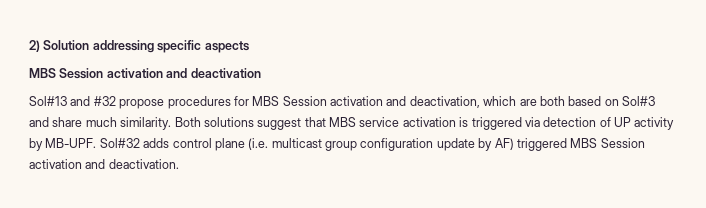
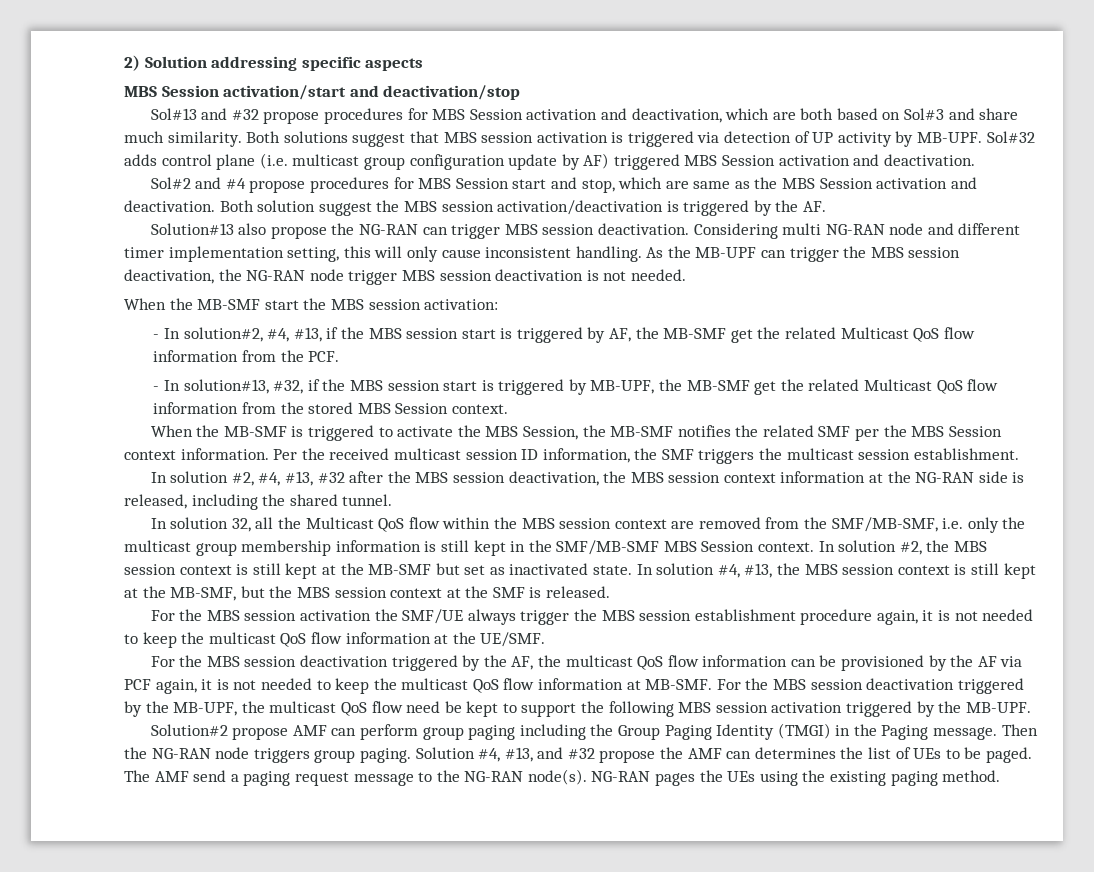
[106,68,261,78] activation and deactivation -> [223,85,521,100] activation/start and deactivation/stop
[359,117,400,127] service -> [481,132,534,143] session
(179, 164) none -> [150,177,977,193] [124,200,827,216] [150,223,1021,239] [124,246,961,262] [124,269,686,285] [124,298,499,310] [153,327,975,343] [153,350,340,362] [153,379,999,395] [153,402,508,414] [150,425,1002,441] [124,448,1019,464] [150,471,1025,486] [124,494,393,510] [150,517,1026,533] [124,540,988,556] [124,563,1036,579] [124,586,611,601] [150,609,1034,625] [124,632,546,648] [150,655,1023,671] [124,678,1024,694] [124,701,1031,717] [150,723,1038,740] [124,747,1032,763] [124,769,1001,786] // Sol#2 and #4 propose procedures for MBS Session start and stop, which are same as the MBS Session activation and deactivation. Both solution suggest the MBS session activation/deactivation is triggered by the AF. // Solution#13 also propose the NG-RAN can trigger MBS session deactivation. Considering multi NG-RAN node and different timer implementation setting, this will only cause inconsistent handling. As the MB-UPF can trigger the MBS session deactivation, the NG-RAN node trigger MBS session deactivation is not needed. // When the MB-SMF start the MBS session activation: // - In solution#2, #4, #13, if the MBS session start is triggered by AF, the MB-SMF get the related Multicast QoS flow information from the PCF. // - In solution#13, #32, if the MBS session start is triggered by MB-UPF, the MB-SMF get the related Multicast QoS flow information from the stored MBS Session context. // When the MB-SMF is triggered to activate the MBS Session, the MB-SMF notifies the related SMF per the MBS Session context information. Per the received multicast session ID information, the SMF triggers the multicast session establishment. // In solution #2, #4, #13, #32 after the MBS session deactivation, the MBS session context information at the NG-RAN side is released, including the shared tunnel. // In solution 32, all the Multicast QoS flow within the MBS session context are removed from the SMF/MB-SMF, i.e. only the multicast group membership information is still kept in the SMF/MB-SMF MBS Session context. In solution #2, the MBS session context is still kept at the MB-SMF but set as inactivated state. In solution #4, #13, the MBS session context is still kept at the MB-SMF, but the MBS session context at the SMF is released. // For the MBS session activation the SMF/UE always trigger the MBS session establishment procedure again, it is not needed to keep the multicast QoS flow information at the UE/SMF. // For the MBS session deactivation triggered by the AF, the multicast QoS flow information can be provisioned by the AF via PCF again, it is not needed to keep the multicast QoS flow information at MB-SMF. For the MBS session deactivation triggered by the MB-UPF, the multicast QoS flow need be kept to support the following MBS session activation triggered by the MB-UPF. // Solution#2 propose AMF can perform group paging including the Group Paging Identity (TMGI) in the Paging message. Then the NG-RAN node triggers group paging. Solution #4, #13, and #32 propose the AMF can determines the list of UEs to be paged. The AMF send a paging request message to the NG-RAN node(s). NG-RAN pages the UEs using the existing paging method.

